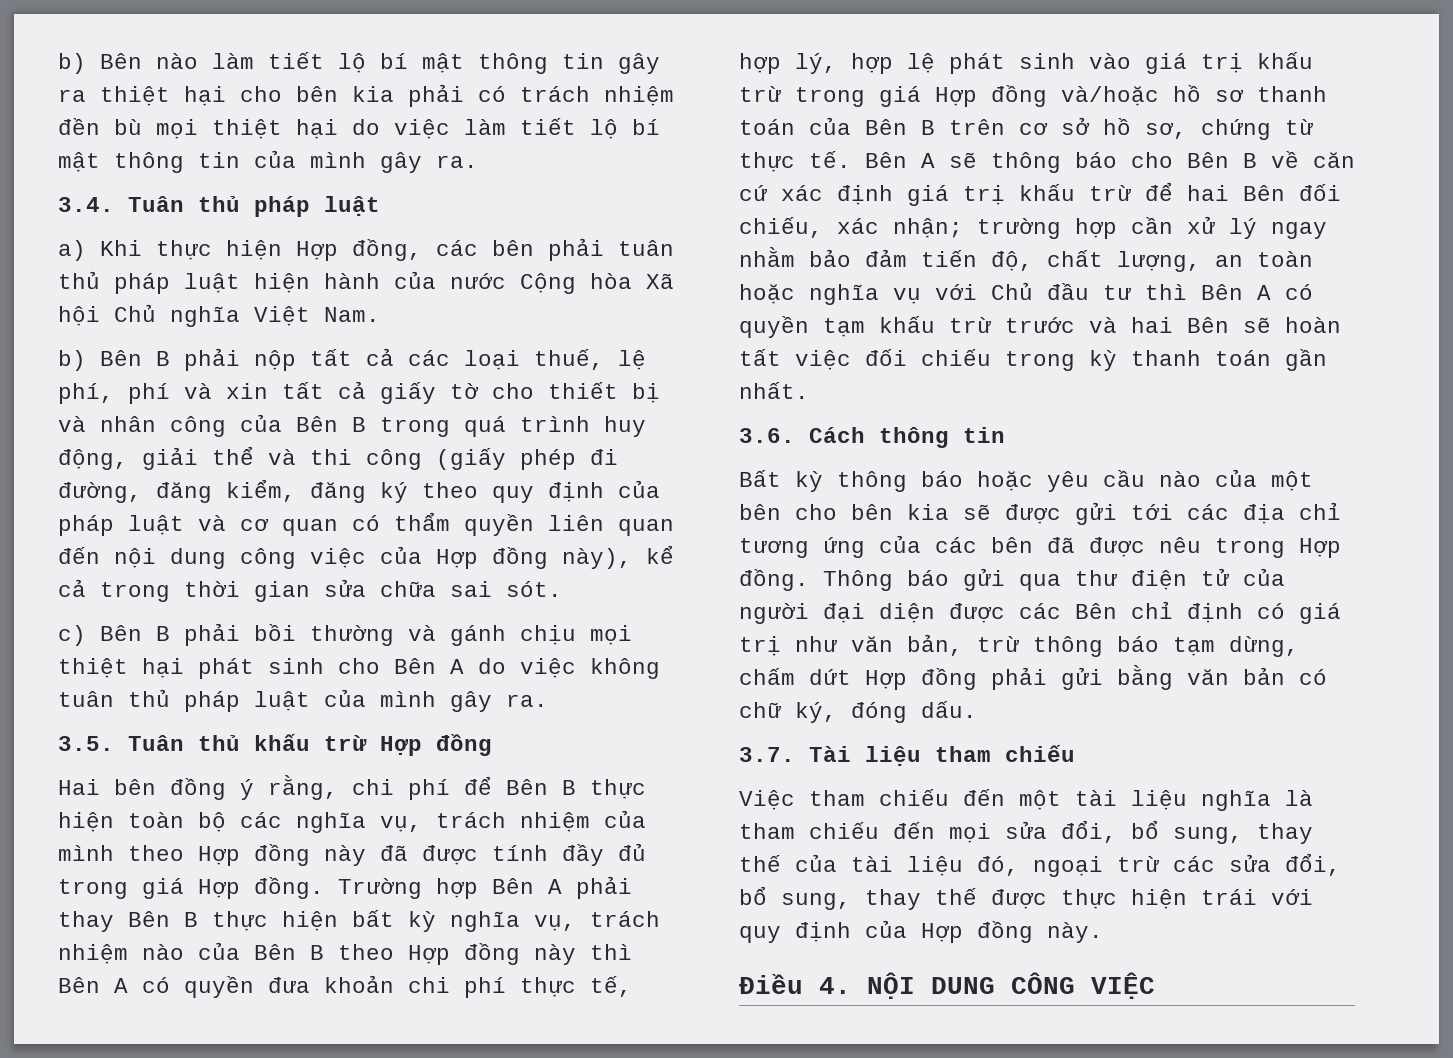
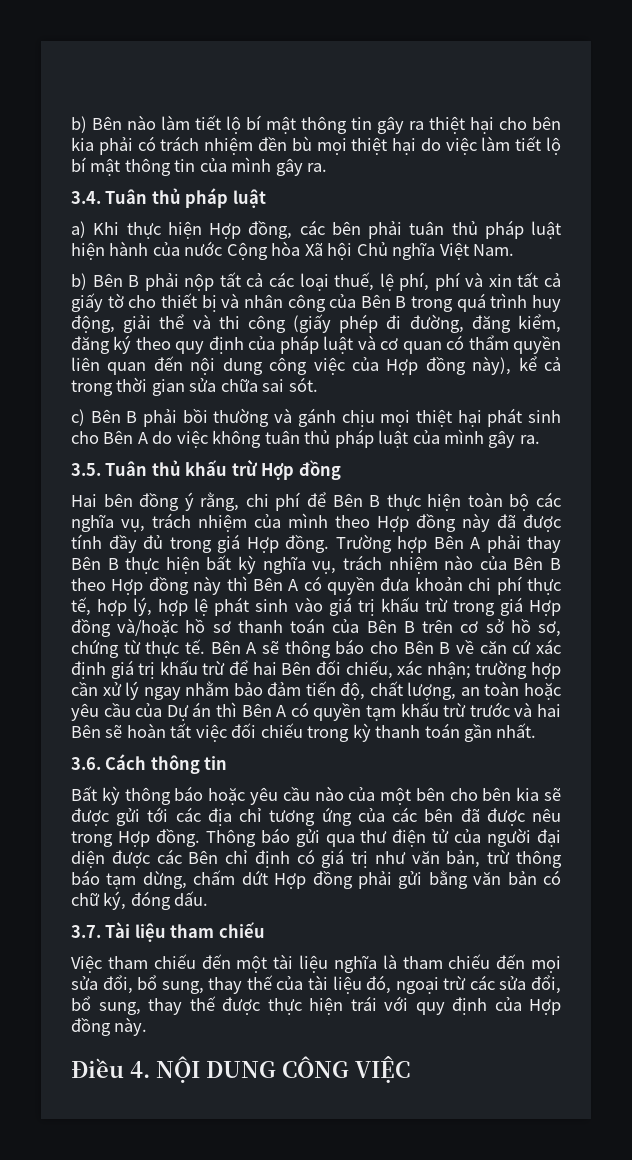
[809,282,1131,305] nghĩa vụ với Chủ đầu tư -> [71,702,212,721] yêu cầu của Dự án

